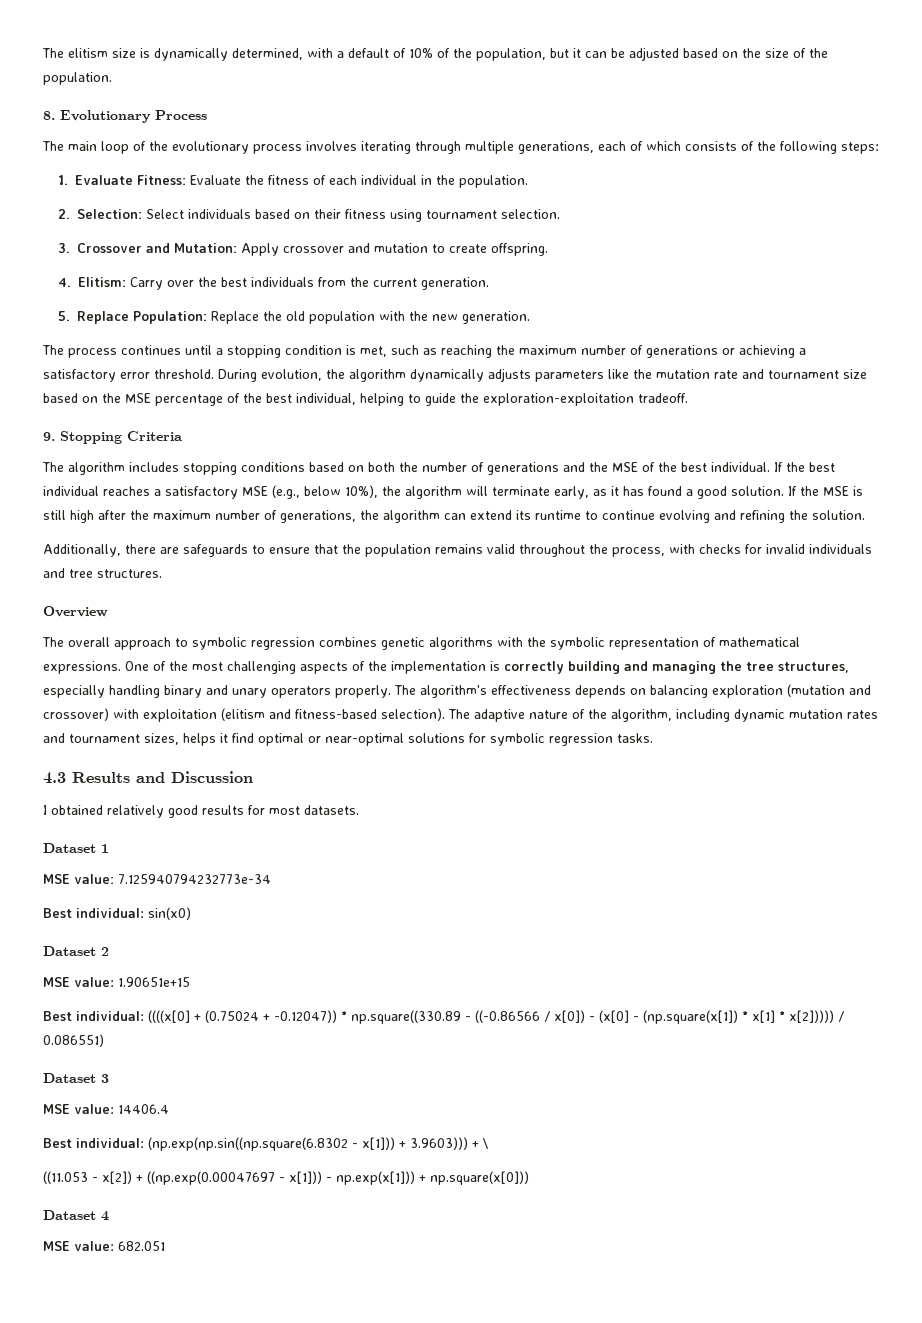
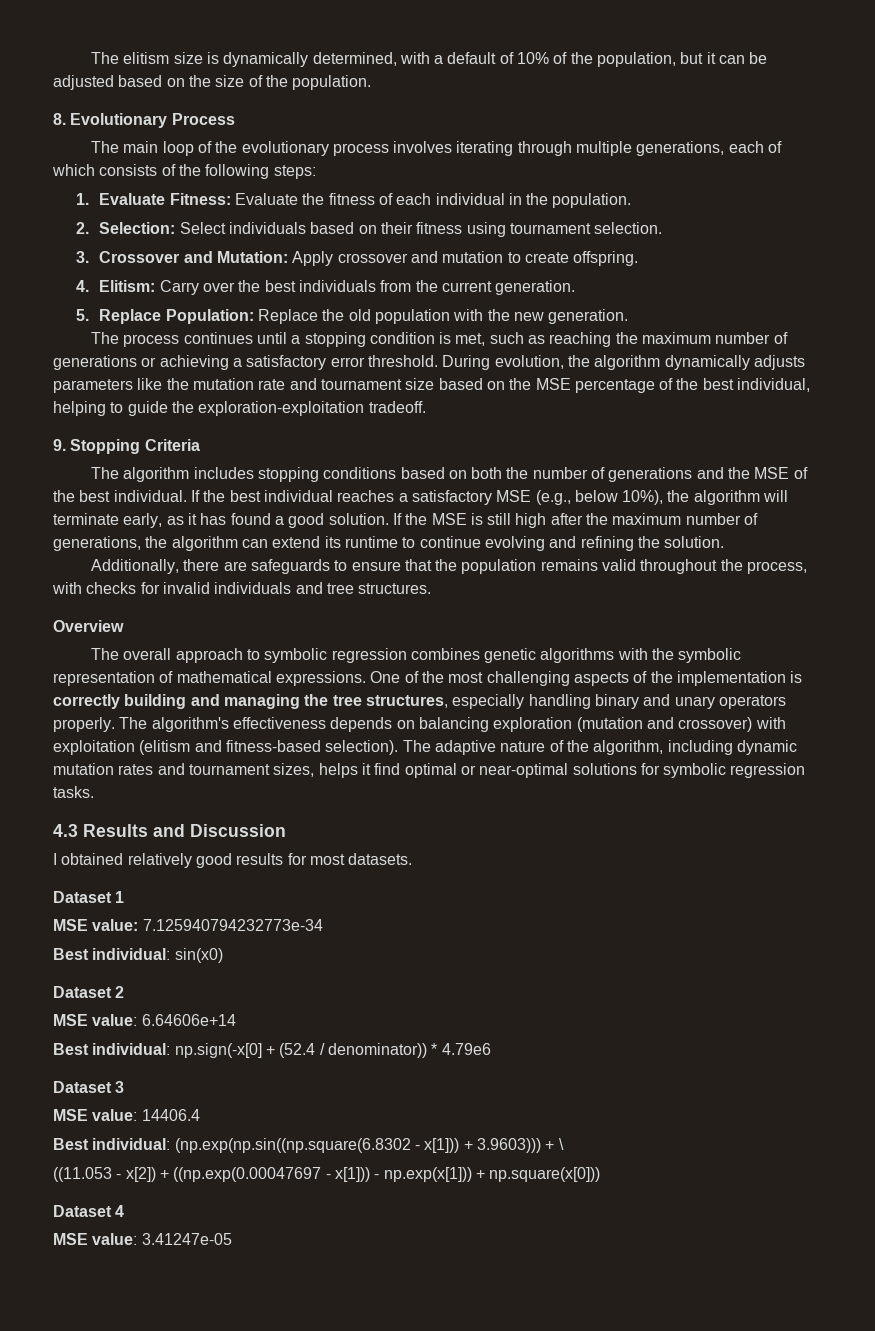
[118,977,190,987] [43,1010,844,1024] [43,1034,104,1047] 1.90651e+15 // Best individual: ((((x[0] + (0.75024 + -0.12047)) * np.square((330.89 - ((-0.86566 / x[0]) - (x[0] - (np.square(x[1]) * x[1] * x[2])))) / 0.086551) -> [141,1014,236,1026] [53,1043,491,1058] 6.64606e+14 // Best individual: np.sign(-x[0] + (52.4 / denominator)) * 4.79e6
[118,1241,165,1251] 682.051 -> [141,1233,232,1245] 3.41247e-05

